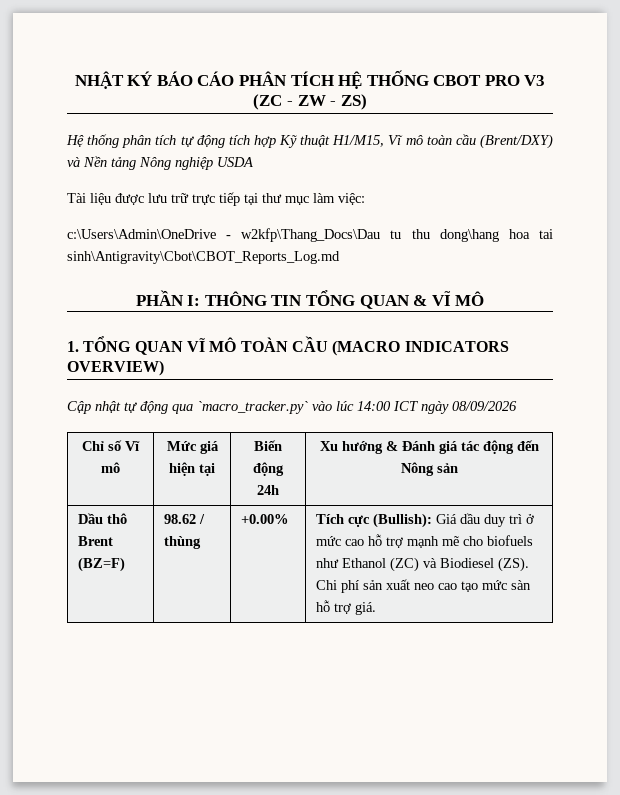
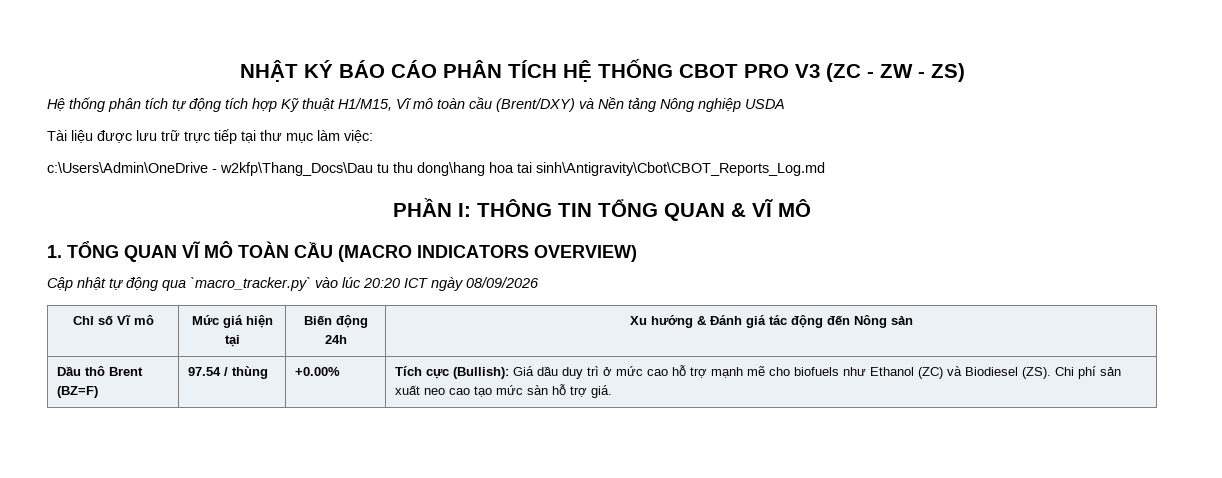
[357,401,391,411] 14:00 -> [363,278,400,288] 20:20
[164,514,197,524] 98.62 -> [187,367,221,376] 97.54

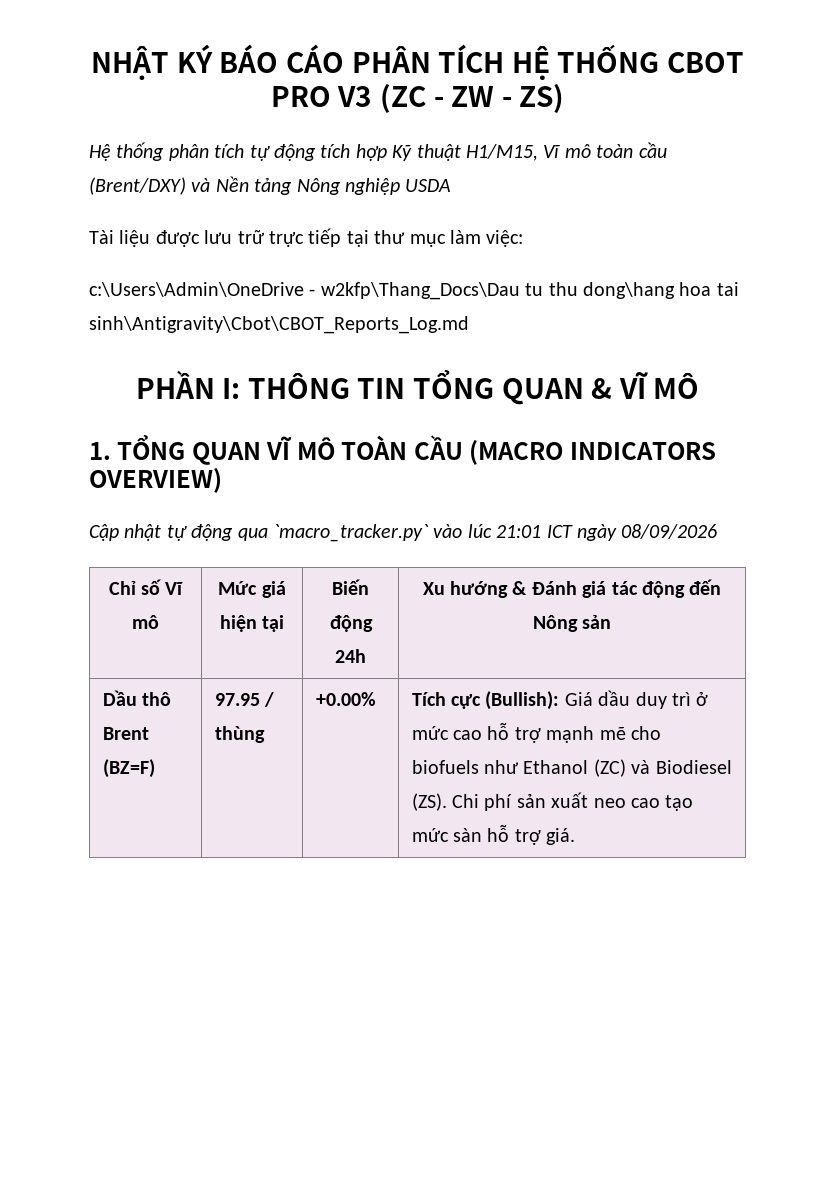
[363,278,400,288] 20:20 -> [496,525,542,538] 21:01
[187,367,221,376] 97.54 -> [214,693,260,706] 97.95

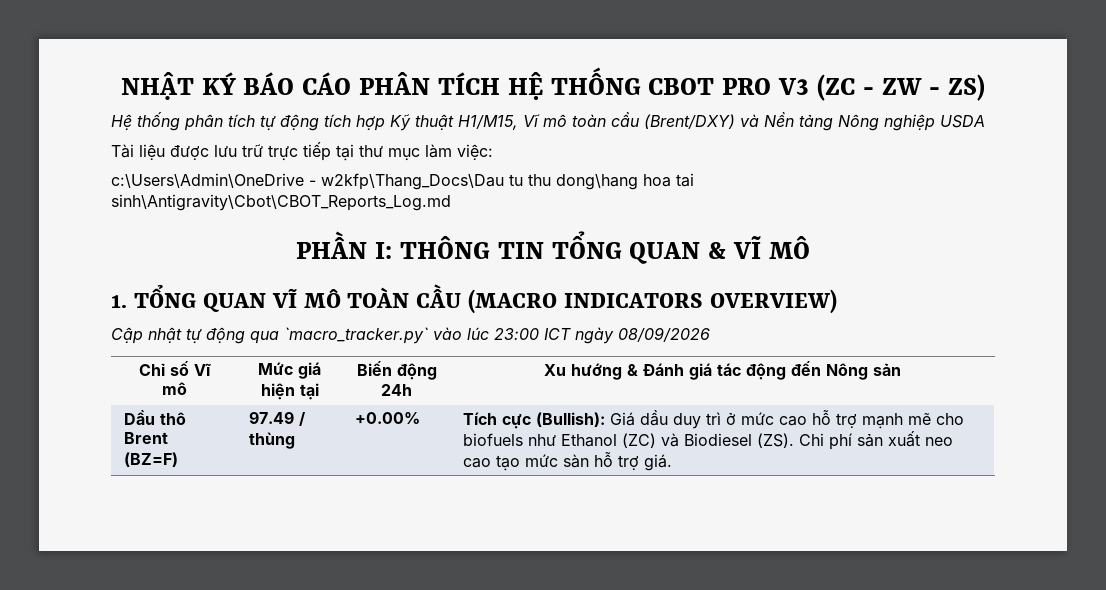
[496,525,542,538] 21:01 -> [494,328,539,340] 23:00
[214,693,260,706] 97.95 -> [248,411,294,424] 97.49

